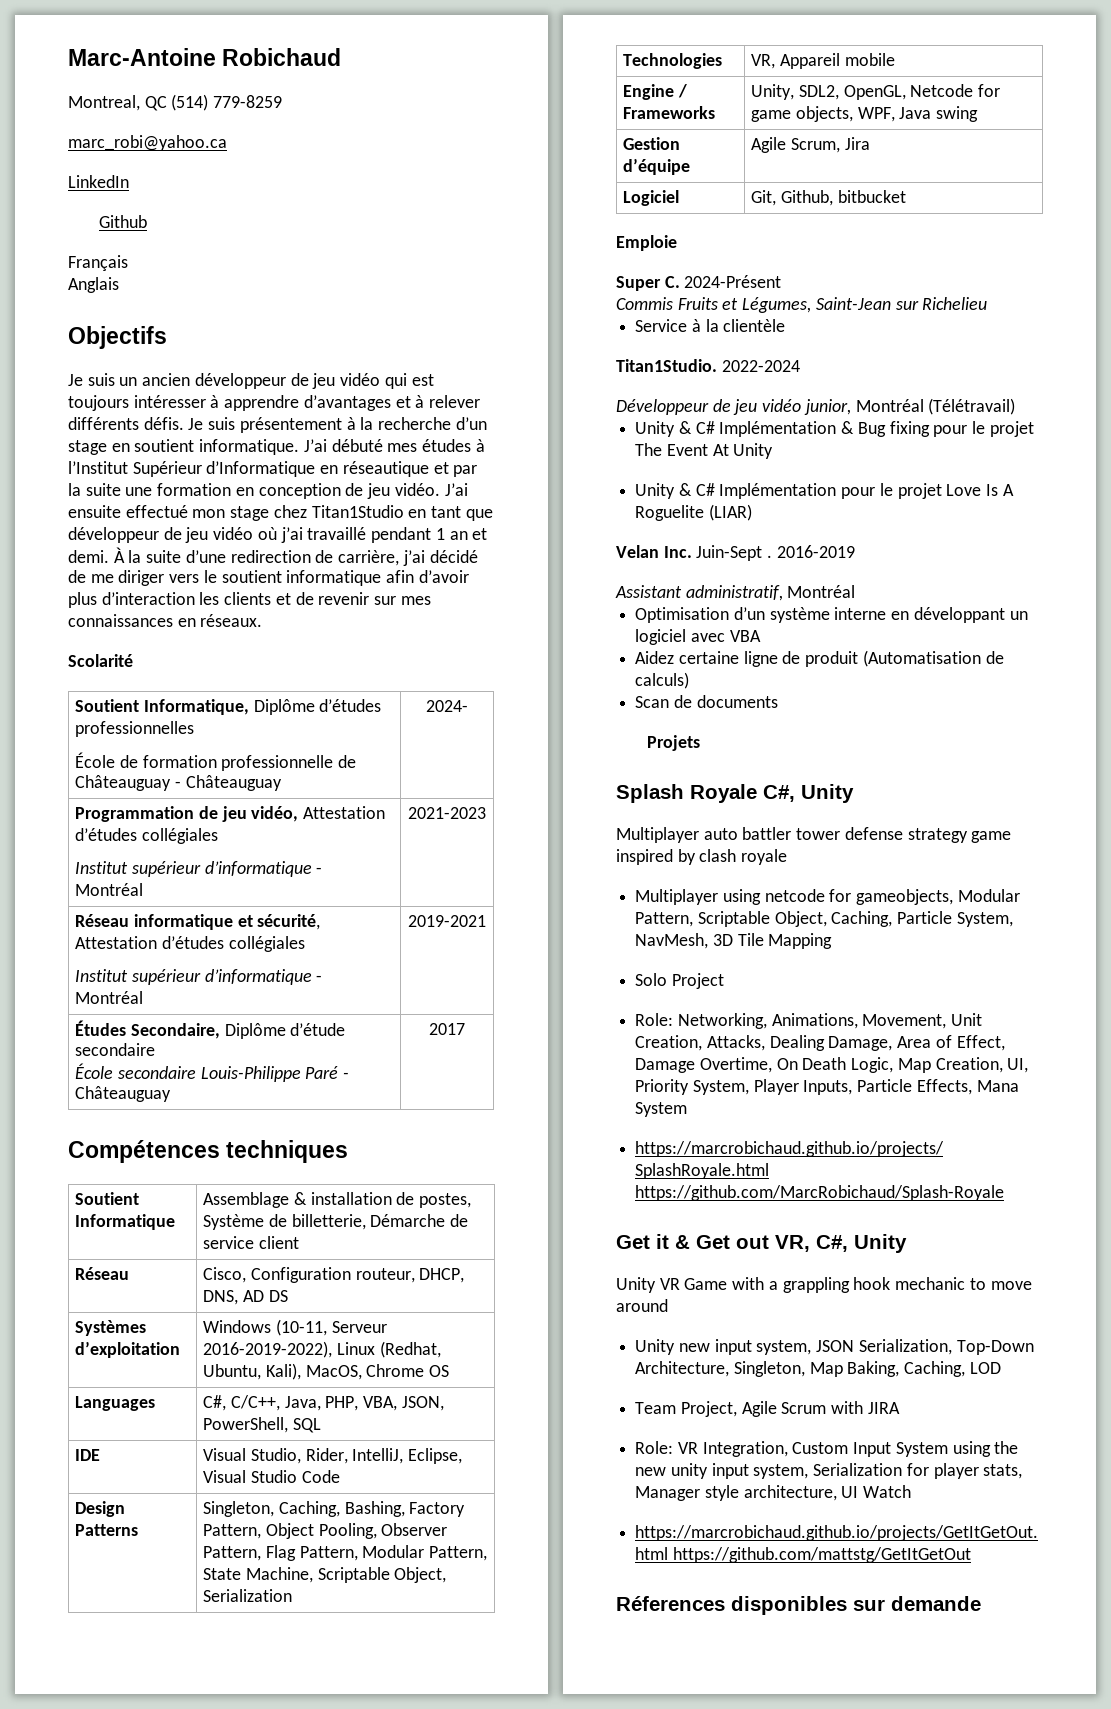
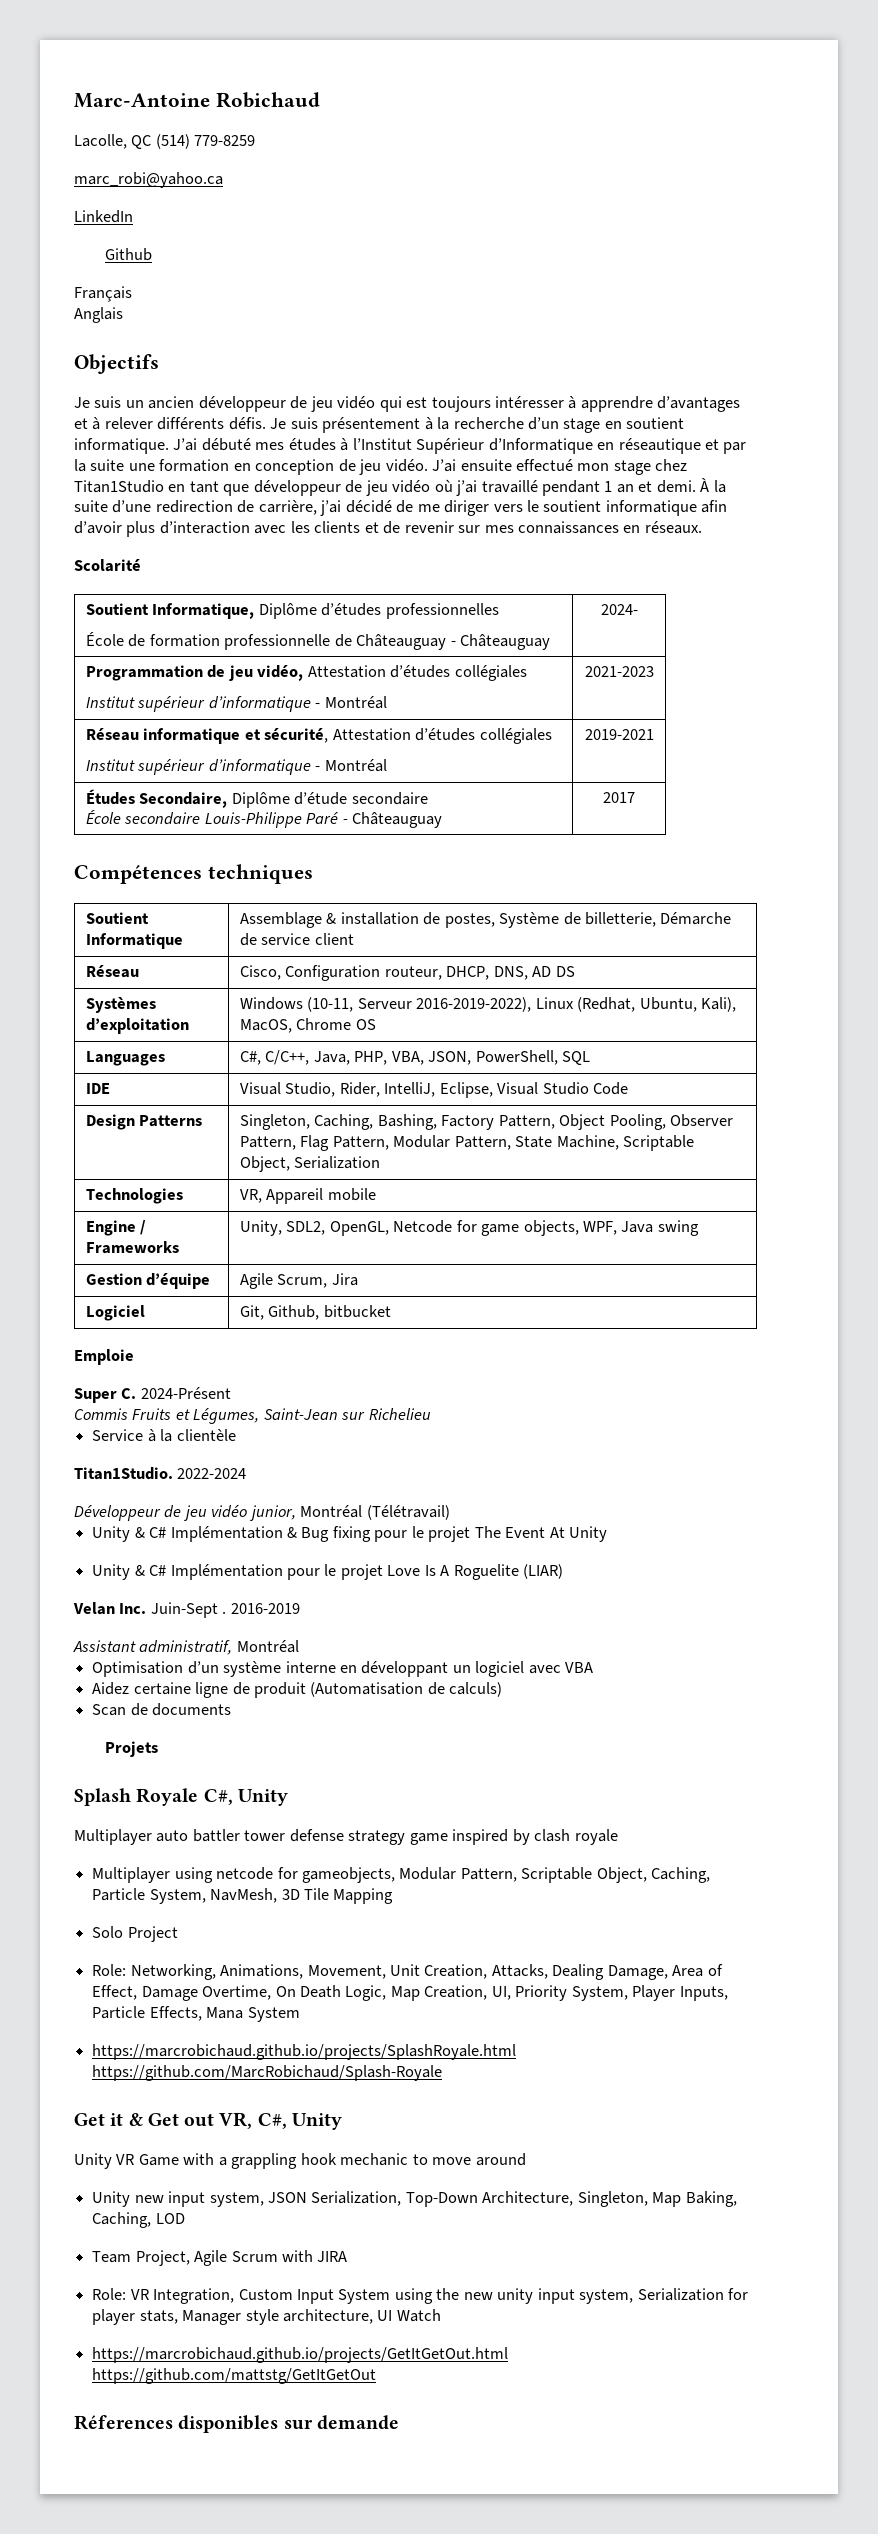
[68,95,140,111] Montreal, -> [74,134,127,149] Lacolle,
(195, 598) none -> [254,525,287,534] avec

